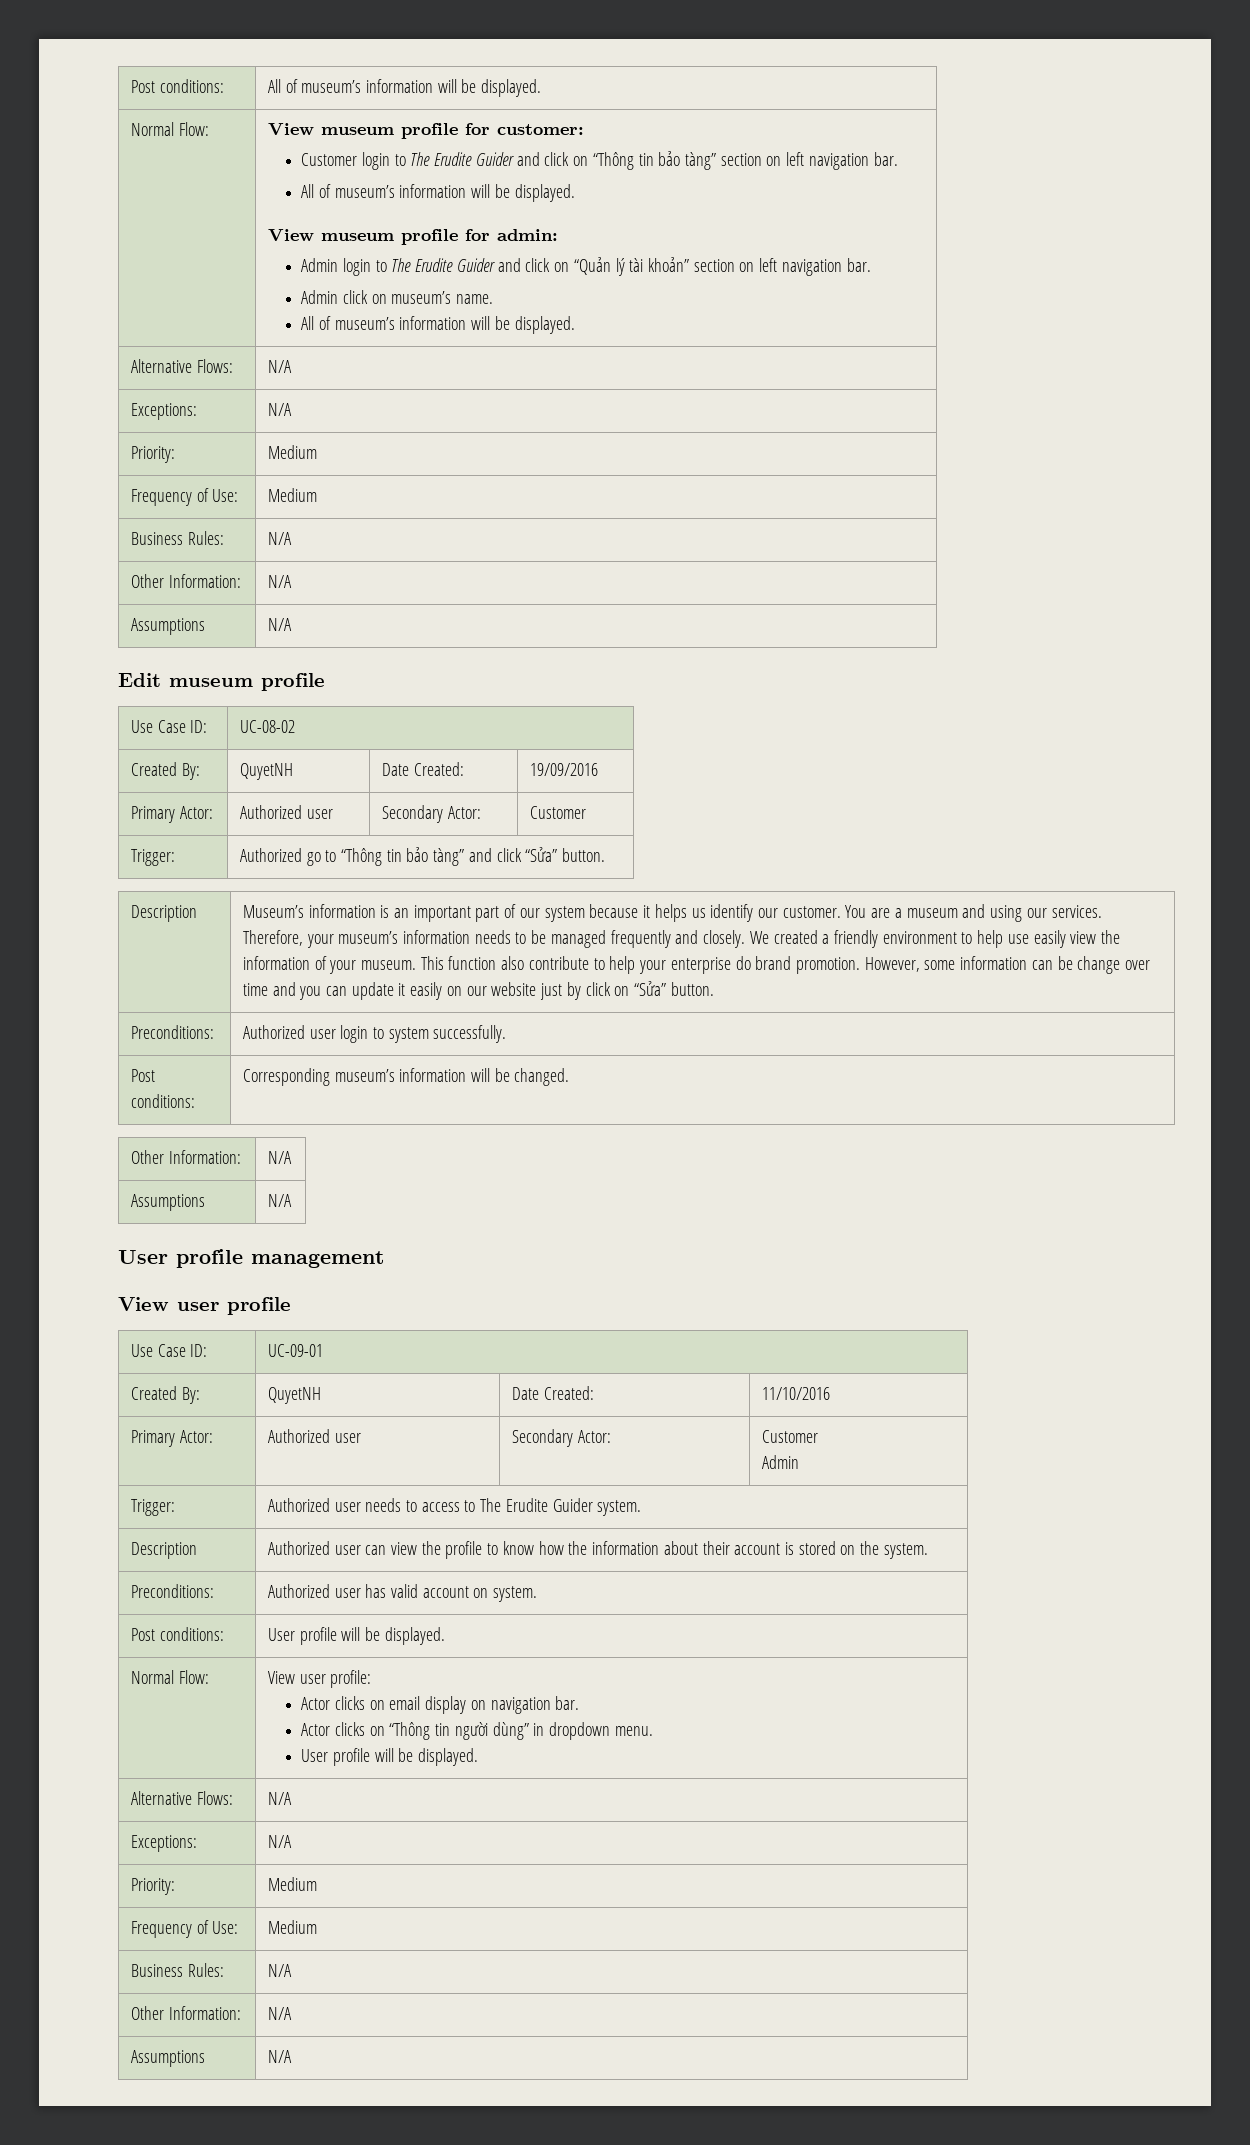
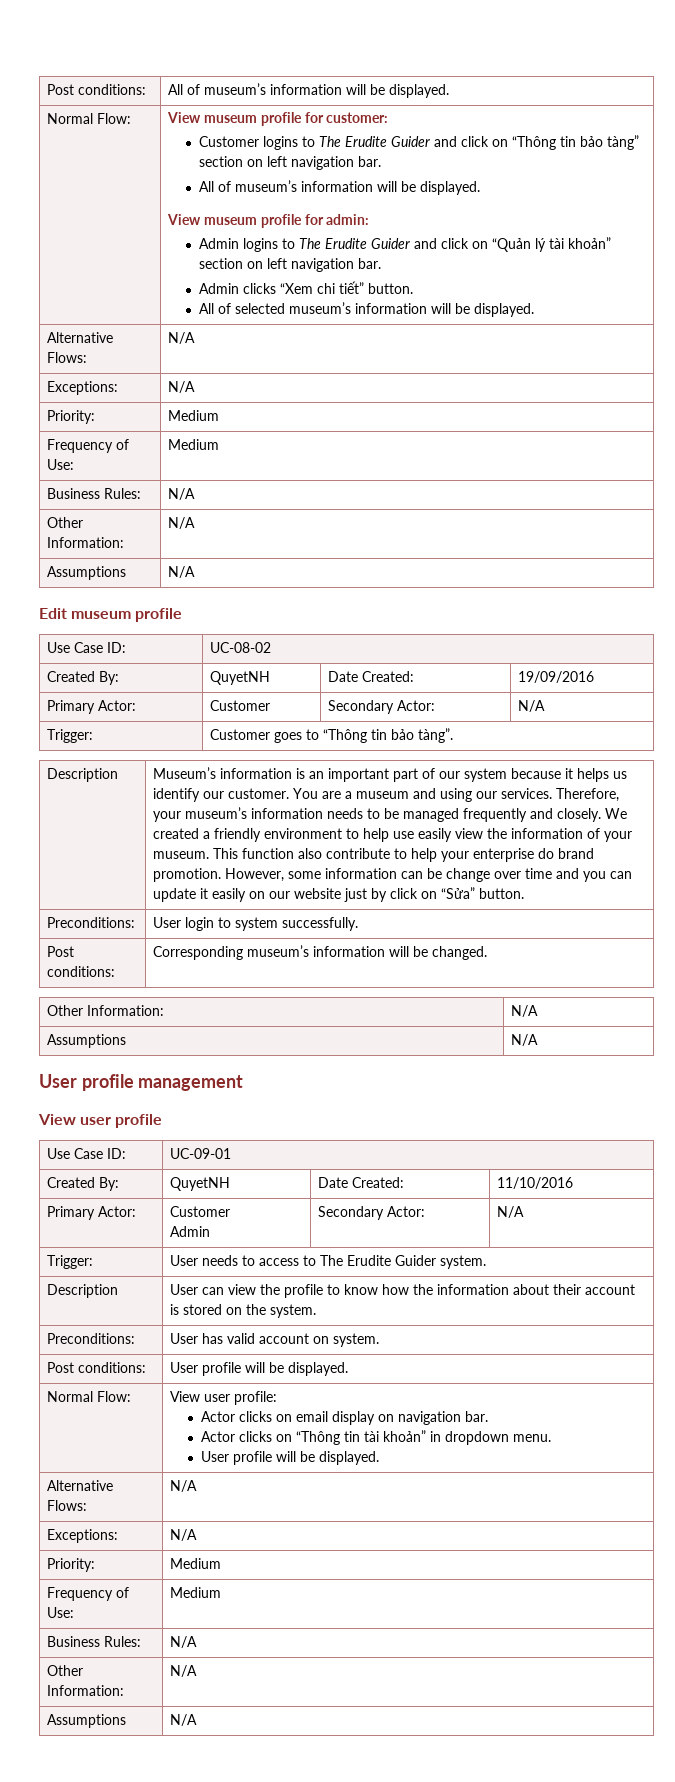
[362,152,391,170] login -> [263,136,299,150] logins
[343,258,372,276] login -> [243,238,279,252] logins
[343,290,494,304] [301,316,332,330] click on museum’s name. // All of -> [243,281,414,294] [199,303,286,314] clicks “Xem chi tiết” button. // All of selected
[239,805,333,819] [381,805,481,823] [529,806,586,819] [130,849,175,866] [239,848,321,866] Authorized user | Secondary Actor: | Customer // Trigger: | Authorized go -> [210,700,271,711] [328,700,436,714] [518,700,546,712] [47,729,94,743] [210,729,303,743] Customer | Secondary Actor: | N/A // Trigger: | Customer goes
[433,847,606,866] tàng” and click “Sửa” button. -> [418,728,454,743] tàng”.
[242,1025,336,1039] Authorized user -> [153,917,182,928] User
[267,1429,361,1443] [511,1429,611,1447] [761,1430,818,1443] [761,1455,799,1469] [130,1499,175,1516] [267,1498,361,1512] Authorized user | Secondary Actor: | Customer // Admin // Trigger: | Authorized user -> [170,1206,231,1217] [170,1226,211,1237] [318,1206,426,1220] [497,1206,525,1218] [47,1255,94,1269] [170,1255,199,1266] Customer // Admin | Secondary Actor: | N/A // Trigger: | User
[267,1541,361,1555] Authorized user -> [170,1284,199,1295] User
[267,1584,361,1598] Authorized user -> [170,1333,199,1344] User
[454,1722,529,1740] người dùng” -> [364,1430,427,1442] tài khoản”

